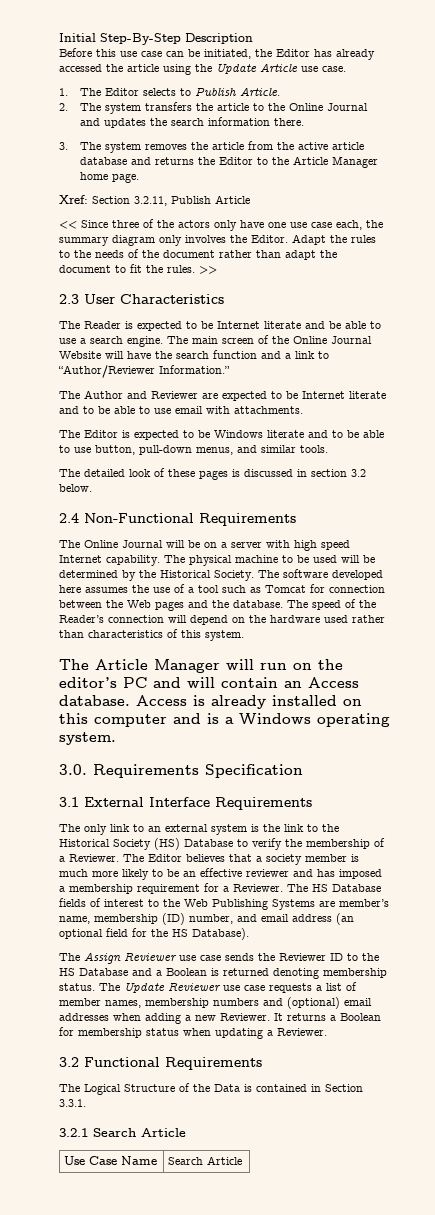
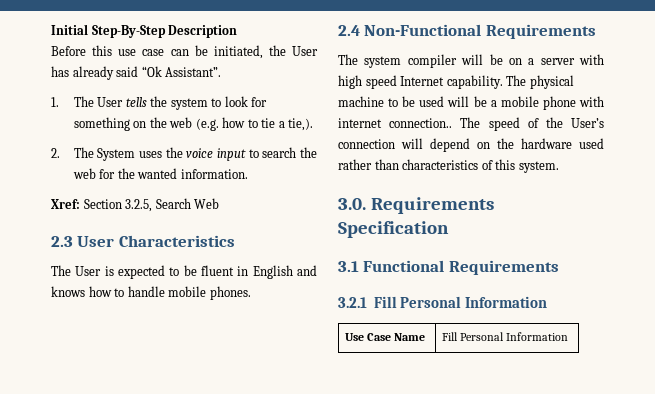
[276,49,310,57] Editor -> [292,46,318,56] User
[59,63,346,75] [59,87,280,97] [59,102,368,114] [79,117,304,128] [59,141,364,153] [79,156,378,168] [79,172,139,183] [59,195,250,206] [59,219,383,231] [59,234,376,246] [59,249,337,260] [59,264,217,274] accessed the article using the Update Article use case. // 1. The Editor selects to Publish Article. // 2. The system transfers the article to the Online Journal and updates the search information there. // 3. The system removes the article from the active article database and returns the Editor to the Article Manager home page. // Xref: Section 3.2.11, Publish Article // << Since three of the actors only have one use case each, the summary diagram only involves the Editor. Adapt the rules to the needs of the document rather than adapt the document to fit the rules. >> -> [116,66,222,77] [51,96,268,110] [73,117,314,131] [51,147,318,161] [72,168,248,179] [51,198,220,212] said “Ok Assistant”. // 1. The User tells the system to look for something on the web (e.g. how to tie a tie,). // 2. The System uses the voice input to search the web for the wanted information. // Xref: Section 3.2.5, Search Web
[84,321,381,331] [59,335,372,347] [59,350,329,359] [58,365,230,378] [59,390,386,401] [59,406,303,414] [59,430,384,440] [59,445,328,455] [59,468,366,480] [59,484,92,492] Reader is expected to be Internet literate and be able to use a search engine. The main screen of the Online Journal Website will have the search function and a link to “Author/Reviewer Information.” // The Author and Reviewer are expected to be Internet literate and to be able to use email with attachments. // The Editor is expected to be Windows literate and to be able to use button, pull-down menus, and similar tools. // The detailed look of these pages is discussed in section 3.2 below. -> [75,265,318,279] [51,286,251,300] User is expected to be fluent in English and knows how to handle mobile phones.
[84,540,163,548] Online Journal -> [364,54,457,68] system compiler
[59,569,383,581] [59,584,385,593] [59,600,283,611] determined by the Historical Society. The software developed here assumes the use of a tool such as Tomcat for connection between the Web pages and the database. -> [490,96,604,110] [338,118,453,128] a mobile phone with internet connection..
[59,615,104,623] Reader’s -> [571,118,604,128] User’s
[59,659,343,673] [59,677,359,688] [59,695,362,709] [59,713,390,727] [59,732,116,745] [59,764,303,778] [59,797,312,810] [59,824,339,835] [59,838,385,850] [59,854,359,865] [59,868,382,880] [59,883,381,894] [59,898,389,910] [59,913,354,925] [59,928,249,940] [59,952,379,964] [59,968,387,979] [59,982,357,993] [59,997,372,1009] [59,1013,381,1024] [59,1027,327,1039] [59,1057,262,1070] [59,1083,363,1095] [59,1099,86,1107] [59,1128,186,1137] The Article Manager will run on the editor’s PC and will contain an Access database. Access is already installed on this computer and is a Windows operating system. // 3.0. Requirements Specification // 3.1 External Interface Requirements // The only link to an external system is the link to the Historical Society (HS) Database to verify the membership of a Reviewer. The Editor believes that a society member is much more likely to be an effective reviewer and has imposed a membership requirement for a Reviewer. The HS Database fields of interest to the Web Publishing Systems are member’s name, membership (ID) number, and email address (an optional field for the HS Database). // The Assign Reviewer use case sends the Reviewer ID to the HS Database and a Boolean is returned denoting membership status. The Update Reviewer use case requests a list of member names, membership numbers and (optional) email addresses when adding a new Reviewer. It returns a Boolean for membership status when updating a Reviewer. // 3.2 Functional Requirements // The Logical Structure of the Data is contained in Section 3.3.1. // 3.2.1 Search Article -> [338,197,494,214] [338,221,449,238] [338,260,559,275] [338,296,548,308] 3.0. Requirements Specification // 3.1 Functional Requirements // 3.2.1 Fill Personal Information
[168,1156,243,1165] Search Article -> [442,332,569,341] Fill Personal Information

